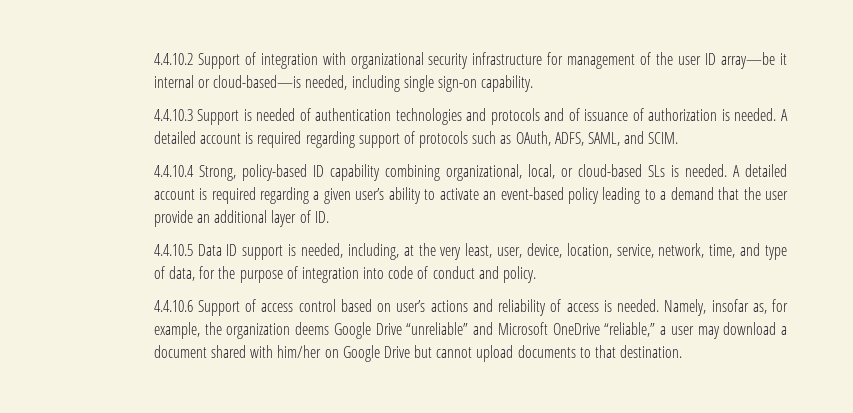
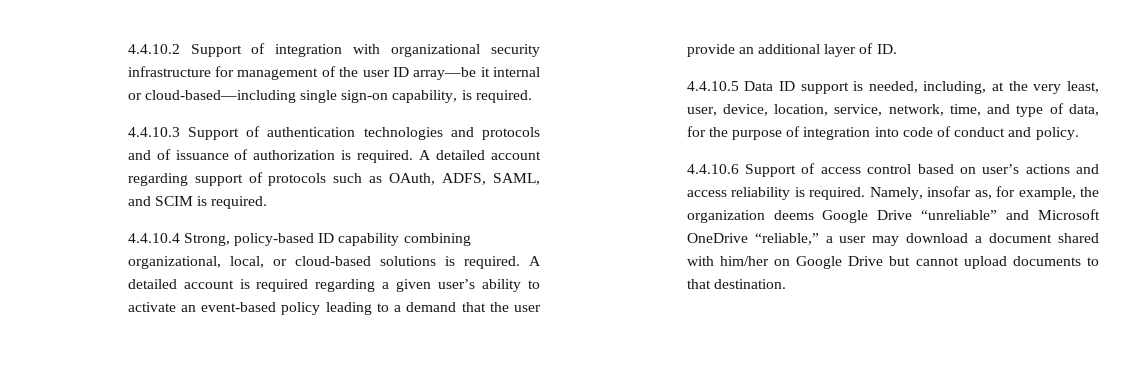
[213,75,534,92] cloud-based—is needed, including single sign-on capability. -> [144,90,532,103] cloud-based—including single sign-on capability, is required.
[243,108,296,121] is needed -> (239, 133) none
[734,108,789,121] [153,131,302,148] needed. A detailed account is required -> [357,150,542,163] required. A detailed account
[648,132,679,144] SCIM. -> [154,196,268,209] SCIM is required.
[647,164,727,177] SLs is needed. -> [379,256,520,269] solutions is required.
[498,299,660,316] reliability of access is needed. -> [686,187,866,200] access reliability is required.

